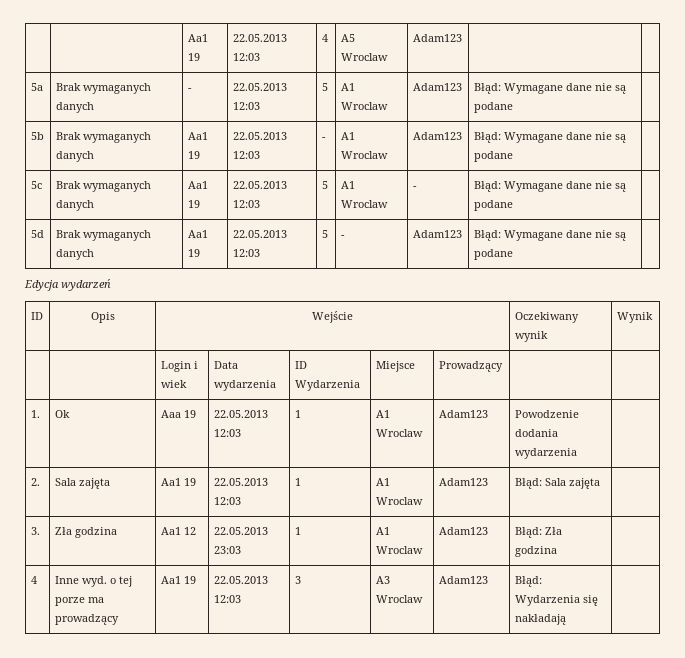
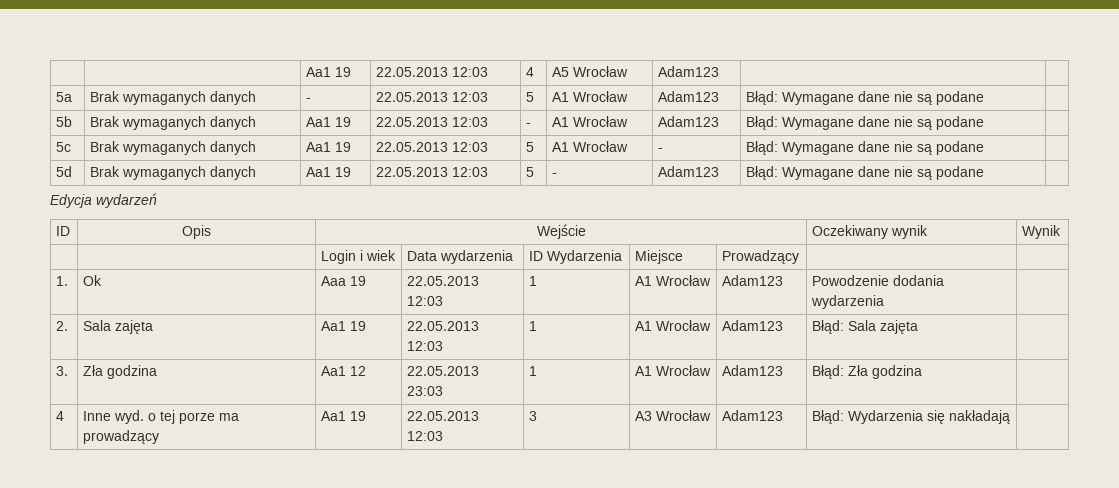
[340,53,388,61] Wroclaw -> [573,66,629,77] Wrocław
[340,102,388,110] Wroclaw -> [573,91,629,102] Wrocław
[340,151,388,159] Wroclaw -> [573,116,629,127] Wrocław
[340,200,388,208] Wroclaw -> [573,141,629,152] Wrocław
[375,429,423,437] Wroclaw -> [656,275,712,286] Wrocław
[375,497,423,505] Wroclaw -> [656,320,712,331] Wrocław
[375,546,423,554] Wroclaw -> [656,365,712,376] Wrocław
[375,595,423,603] Wroclaw -> [656,410,712,421] Wrocław

